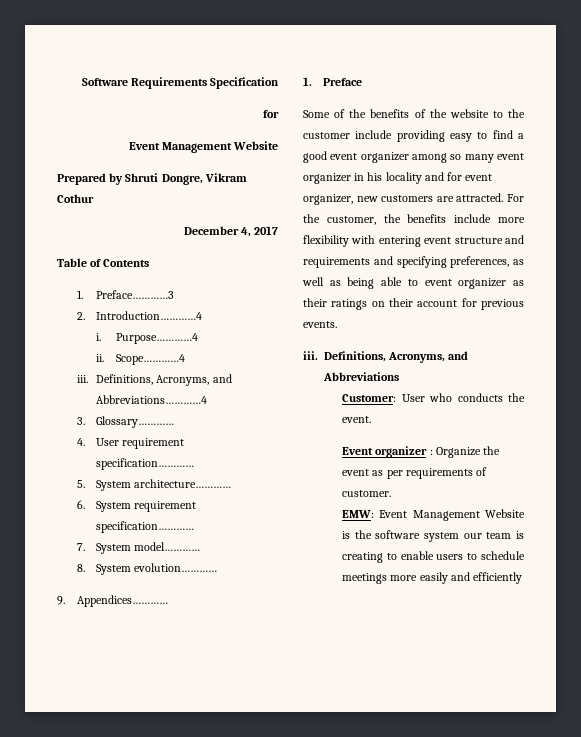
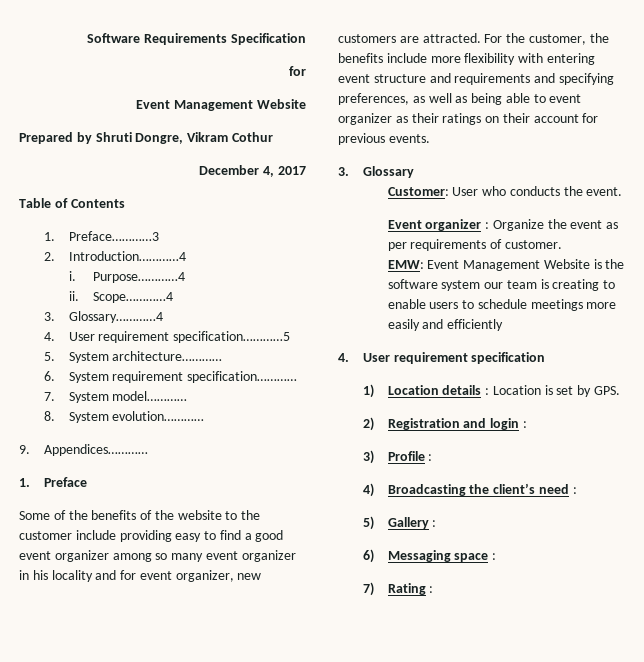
[76,374,232,386] [96,395,208,404] [76,416,175,428] [76,438,185,449] [96,458,195,470] iii. Definitions, Acronyms, and Abbreviations…………4 // 3. Glossary………… // 4. User requirement specification………… -> [43,311,163,323] [43,331,291,343] 3. Glossary…………4 // 4. User requirement specification…………5
[303,351,469,363] [323,372,399,381] iii. Definitions, Acronyms, and Abbreviations -> [338,166,414,178] 3. Glossary
(523, 578) none -> [338,352,546,364] [362,384,620,398] [362,417,527,431] [362,450,433,464] [362,483,577,497] [362,516,437,530] [362,549,497,563] [362,582,434,596] // 4. User requirement specification // 1) Location details : Location is set by GPS. // 2) Registration and login : // 3) Profile : // 4) Broadcasting the client’s need : // 5) Gallery : // 6) Messaging space : // 7) Rating :

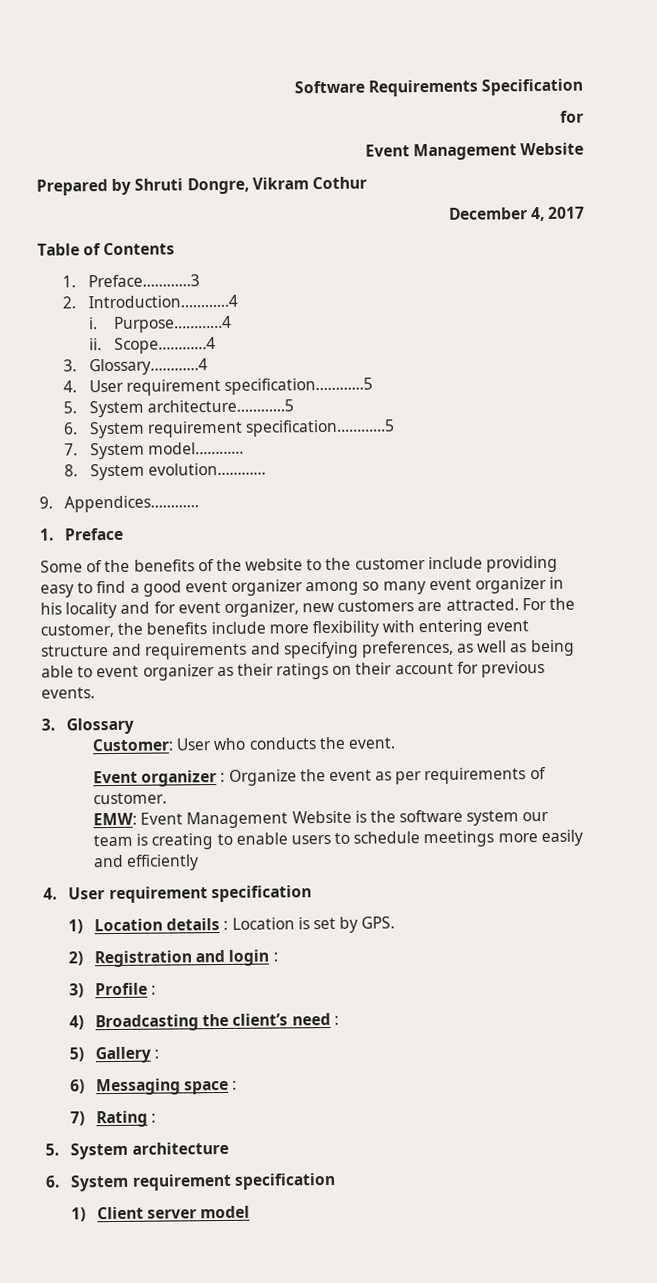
[112,351,223,361] [43,371,298,383] architecture………… // 6. System requirement specification………… -> [147,399,295,413] [63,419,396,439] architecture…………5 // 6. System requirement specification…………5
(434, 589) none -> [45,1141,229,1160] [45,1172,336,1192] [71,1205,251,1222] // 5. System architecture // 6. System requirement specification // 1) Client server model

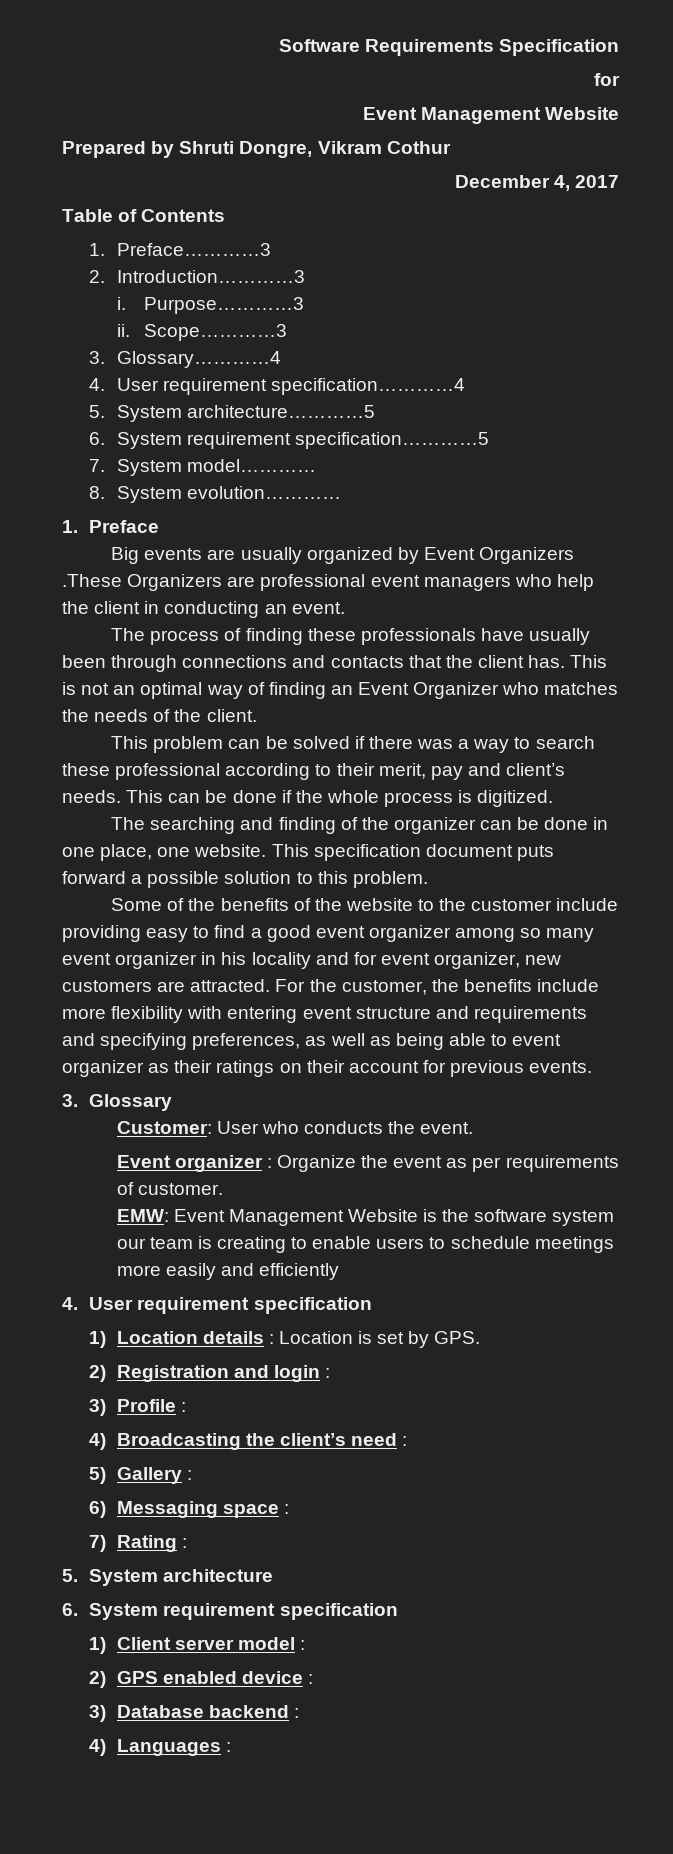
[87,294,238,309] Introduction…………4 -> [116,270,305,283] Introduction…………3
[113,315,233,333] Purpose…………4 -> [143,297,304,314] Purpose…………3
[114,337,217,354] Scope…………4 -> [143,324,287,341] Scope…………3
[224,377,374,395] specification…………5 -> [270,378,465,395] specification…………4
[39,495,200,513] [39,527,125,541] 9. Appendices………… // 1. Preface -> [62,520,160,533] [111,547,575,564] [62,574,594,591] [62,601,345,618] [111,628,591,645] [62,655,608,672] [62,682,619,699] [62,709,257,722] [111,736,595,753] [62,763,566,780] [62,790,554,807] [111,817,609,834] [62,844,554,861] [62,871,428,888] 1. Preface // Big events are usually organized by Event Organizers .These Organizers are professional event managers who help the client in conducting an event. // The process of finding these professionals have usually been through connections and contacts that the client has. This is not an optimal way of finding an Event Organizer who matches the needs of the client. // This problem can be solved if there was a way to search these professional according to their merit, pay and client’s needs. This can be done if the whole process is digitized. // The searching and finding of the organizer can be done in one place, one website. This specification document puts forward a possible solution to this problem.
(251, 1212) none -> [299,1640,305,1650] [89,1671,313,1688] [89,1705,299,1722] [89,1739,231,1756] : // 2) GPS enabled device : // 3) Database backend : // 4) Languages :

